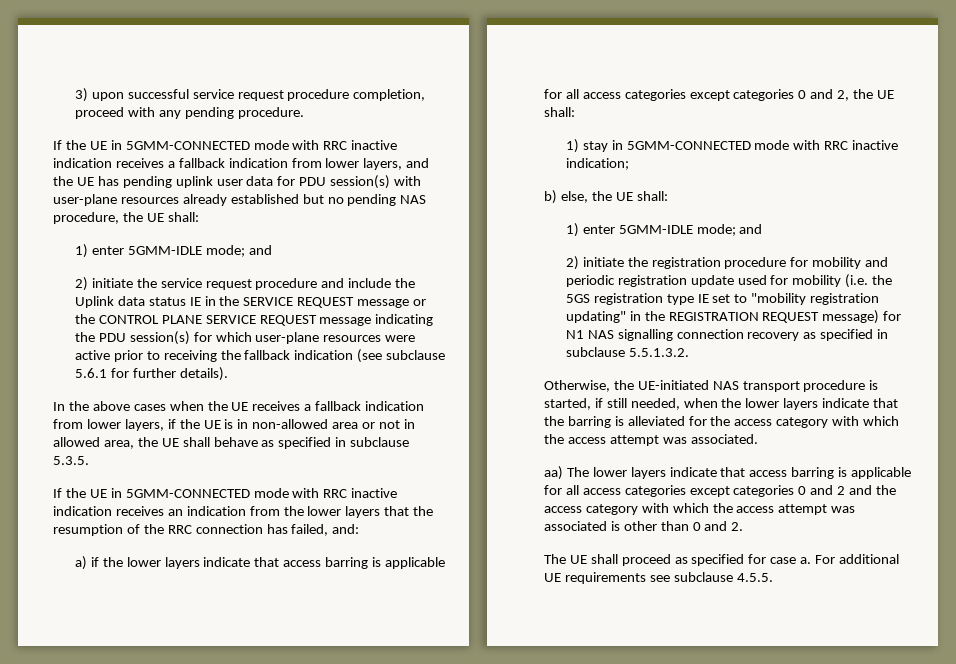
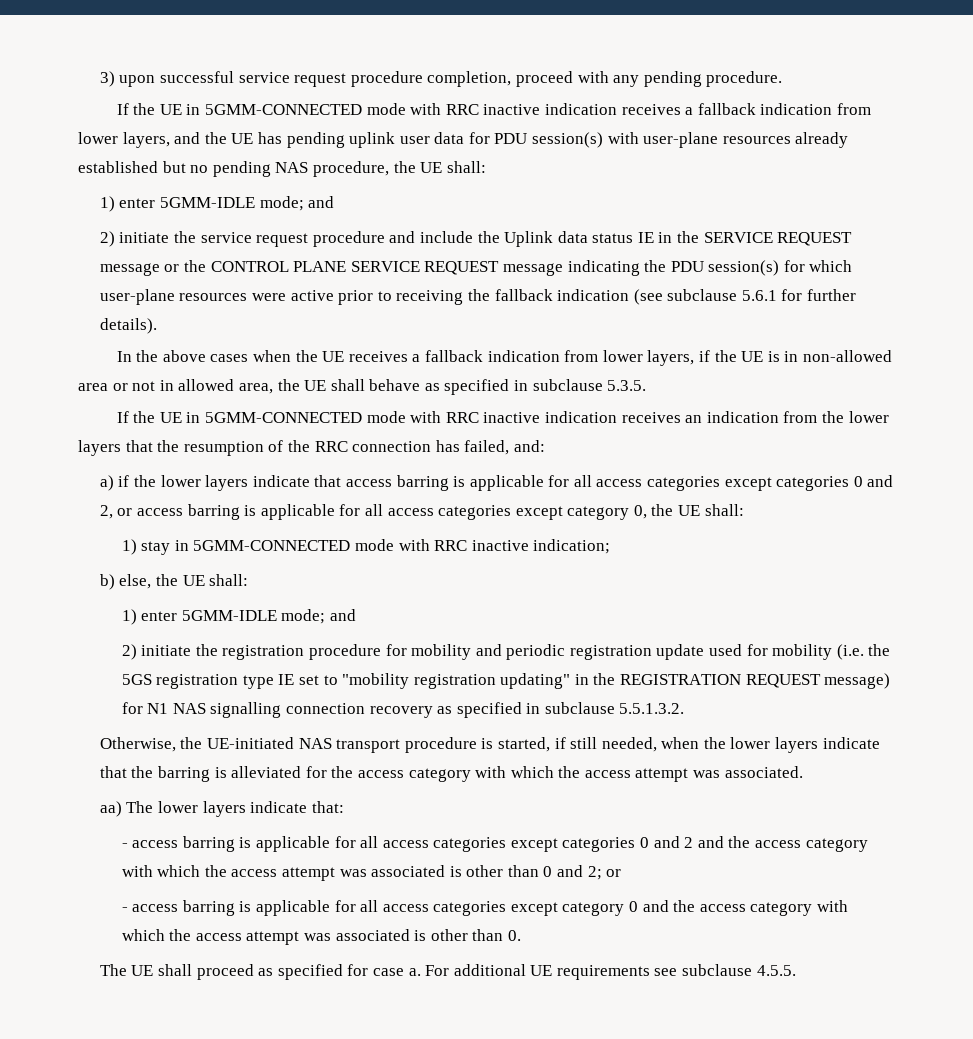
(850, 95) none -> [117,504,647,520] or access barring is applicable for all access categories except category 0,
[720,467,746,477] that -> [311,801,344,813] [121,843,128,848] that: // -
[731,522,744,531] 2. -> [587,866,622,880] [121,900,849,916] [121,929,521,945] 2; or // - access barring is applicable for all access categories except category 0 and the access category with which the access attempt was associated is other than 0.

